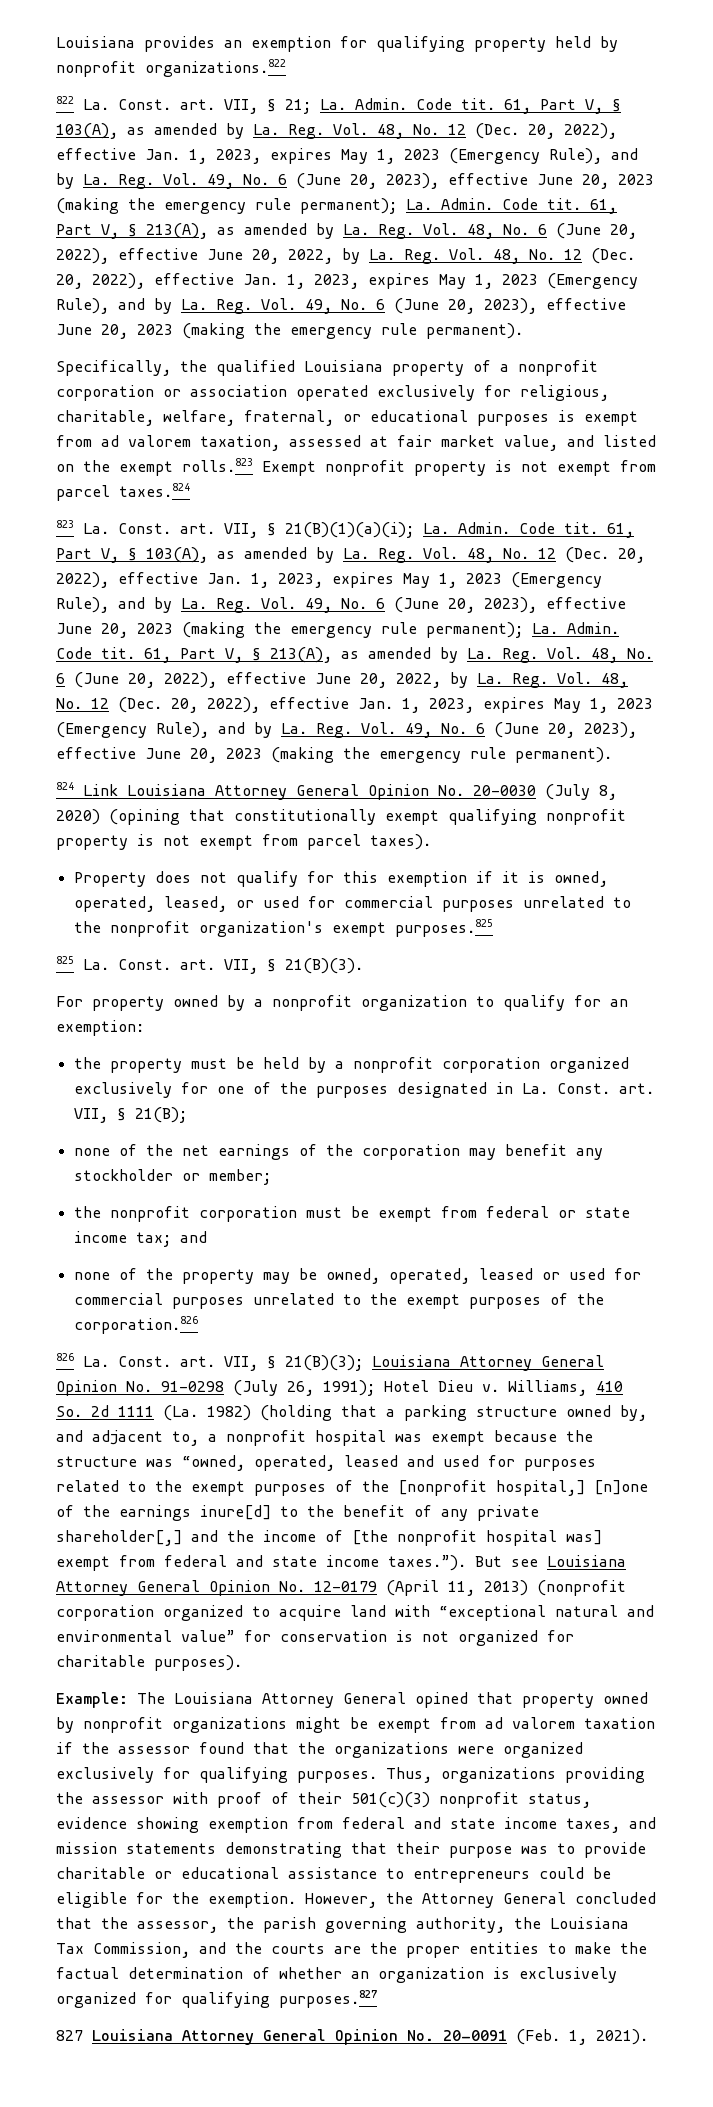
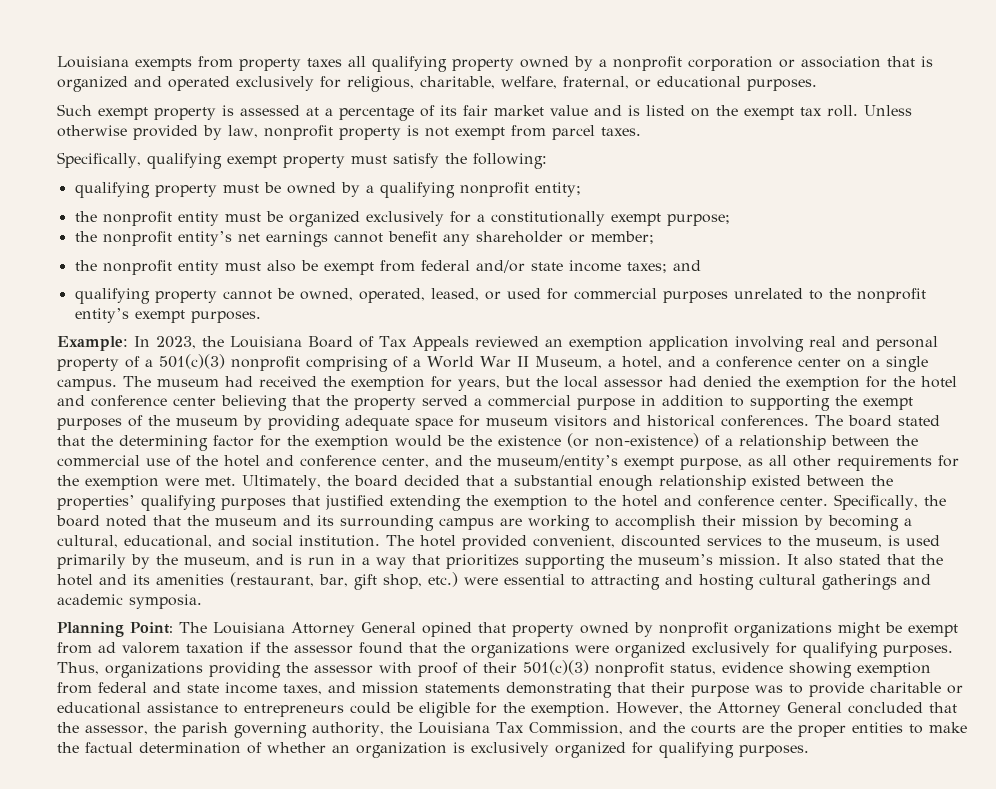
[56,36,618,52] [56,59,286,77] [56,96,621,114] [56,123,617,139] [56,148,638,164] [56,173,654,189] [56,198,617,214] [56,223,637,239] [56,248,635,264] [56,273,638,289] [56,298,626,314] [56,323,523,339] [56,360,491,376] Louisiana provides an exemption for qualifying property held by nonprofit organizations.822 // 822 La. Const. art. VII, § 21; La. Admin. Code tit. 61, Part V, § 103(A), as amended by La. Reg. Vol. 48, No. 12 (Dec. 20, 2022), effective Jan. 1, 2023, expires May 1, 2023 (Emergency Rule), and by La. Reg. Vol. 49, No. 6 (June 20, 2023), effective June 20, 2023 (making the emergency rule permanent); La. Admin. Code tit. 61, Part V, § 213(A), as amended by La. Reg. Vol. 48, No. 6 (June 20, 2022), effective June 20, 2022, by La. Reg. Vol. 48, No. 12 (Dec. 20, 2022), effective Jan. 1, 2023, expires May 1, 2023 (Emergency Rule), and by La. Reg. Vol. 49, No. 6 (June 20, 2023), effective June 20, 2023 (making the emergency rule permanent). // Specifically, the qualified Louisiana property of -> [57,56,593,72] Louisiana exempts from property taxes all qualifying property owned by
(287, 391) none -> [887,56,933,67] [57,76,162,92] that is organized and
[477,410,638,426] [56,435,656,451] [56,458,656,476] [56,483,190,501] [56,520,634,538] [56,547,645,563] [56,572,602,588] [56,597,626,613] [56,622,619,638] [56,647,653,663] [56,672,628,688] [56,697,653,713] [56,722,637,738] [56,747,612,763] [56,782,617,800] [56,809,626,825] [56,834,431,850] [73,871,545,887] purposes is exempt from ad valorem taxation, assessed at fair market value, and listed on the exempt rolls.823 Exempt nonprofit property is not exempt from parcel taxes.824 // 823 La. Const. art. VII, § 21(B)(1)(a)(i); La. Admin. Code tit. 61, Part V, § 103(A), as amended by La. Reg. Vol. 48, No. 12 (Dec. 20, 2022), effective Jan. 1, 2023, expires May 1, 2023 (Emergency Rule), and by La. Reg. Vol. 49, No. 6 (June 20, 2023), effective June 20, 2023 (making the emergency rule permanent); La. Admin. Code tit. 61, Part V, § 213(A), as amended by La. Reg. Vol. 48, No. 6 (June 20, 2022), effective June 20, 2022, by La. Reg. Vol. 48, No. 12 (Dec. 20, 2022), effective Jan. 1, 2023, expires May 1, 2023 (Emergency Rule), and by La. Reg. Vol. 49, No. 6 (June 20, 2023), effective June 20, 2023 (making the emergency rule permanent). // 824 Link Louisiana Attorney General Opinion No. 20-0030 (July 8, 2020) (opining that constitutionally exempt qualifying nonprofit property is not exempt from parcel taxes). // Property does not qualify for this exemption if it is -> [747,79,817,91] [57,104,912,121] [57,125,641,140] [57,152,547,169] [74,182,581,198] [74,211,730,227] [74,231,654,247] [74,260,701,275] [74,288,294,304] purposes. // Such exempt property is assessed at a percentage of its fair market value and is listed on the exempt tax roll. Unless otherwise provided by law, nonprofit property is not exempt from parcel taxes. // Specifically, qualifying exempt property must satisfy the following: // qualifying property must be owned by a qualifying nonprofit entity; // the nonprofit entity must be organized exclusively for a constitutionally exempt purpose; // the nonprofit entity’s net earnings cannot benefit any shareholder or member; // the nonprofit entity must also be exempt from federal and/or state income taxes; and // qualifying property cannot be
[198,919,493,937] [56,956,363,974] [56,995,628,1011] [56,1020,144,1036] [73,1057,629,1073] [73,1082,654,1098] [73,1107,187,1123] [73,1144,603,1160] [73,1169,271,1185] [73,1206,630,1222] [73,1231,207,1247] [73,1268,641,1284] [73,1293,604,1309] [73,1316,198,1334] [56,1353,604,1371] [56,1380,623,1396] [56,1405,647,1421] [56,1430,593,1446] [56,1455,596,1471] [56,1480,648,1496] [56,1505,539,1521] [56,1530,602,1546] [56,1555,626,1571] [56,1580,626,1596] [56,1605,654,1621] [56,1630,574,1646] [56,1655,242,1671] [56,1692,128,1708] organization's exempt purposes.825 // 825 La. Const. art. VII, § 21(B)(3). // For property owned by a nonprofit organization to qualify for an exemption: // the property must be held by a nonprofit corporation organized exclusively for one of the purposes designated in La. Const. art. VII, § 21(B); // none of the net earnings of the corporation may benefit any stockholder or member; // the nonprofit corporation must be exempt from federal or state income tax; and // none of the property may be owned, operated, leased or used for commercial purposes unrelated to the exempt purposes of the corporation.826 // 826 La. Const. art. VII, § 21(B)(3); Louisiana Attorney General Opinion No. 91-0298 (July 26, 1991); Hotel Dieu v. Williams, 410 So. 2d 1111 (La. 1982) (holding that a parking structure owned by, and adjacent to, a nonprofit hospital was exempt because the structure was “owned, operated, leased and used for purposes related to the exempt purposes of the [nonprofit hospital,] [n]one of the earnings inure[d] to the benefit of any private shareholder[,] and the income of [the nonprofit hospital was] exempt from federal and state income taxes.”). But see Louisiana Attorney General Opinion No. 12-0179 (April 11, 2013) (nonprofit corporation organized to acquire land with “exceptional natural and environmental value” for conservation is not organized for charitable purposes). // Example: -> [74,308,261,323] [57,336,938,352] [57,354,928,372] [57,376,957,391] [57,395,913,411] [57,415,940,431] [57,433,918,451] [57,455,959,471] [57,475,893,491] [57,494,946,511] [56,515,912,531] [57,535,940,550] [57,554,943,570] [57,572,931,590] [57,594,202,609] [57,622,173,637] entity’s exempt purposes. // Example: In 2023, the Louisiana Board of Tax Appeals reviewed an exemption application involving real and personal property of a 501(c)(3) nonprofit comprising of a World War II Museum, a hotel, and a conference center on a single campus. The museum had received the exemption for years, but the local assessor had denied the exemption for the hotel and conference center believing that the property served a commercial purpose in addition to supporting the exempt purposes of the museum by providing adequate space for museum visitors and historical conferences. The board stated that the determining factor for the exemption would be the existence (or non-existence) of a relationship between the commercial use of the hotel and conference center, and the museum/entity’s exempt purpose, as all other requirements for the exemption were met. Ultimately, the board decided that a substantial enough relationship existed between the properties’ qualifying purposes that justified extending the exemption to the hotel and conference center. Specifically, the board noted that the museum and its surrounding campus are working to accomplish their mission by becoming a cultural, educational, and social institution. The hotel provided convenient, discounted services to the museum, is used primarily by the museum, and is run in a way that prioritizes supporting the museum’s mission. It also stated that the hotel and its amenities (restaurant, bar, gift shop, etc.) were essential to attracting and hosting cultural gatherings and academic symposia. // Planning Point:
[279,1990,377,2008] [56,2029,648,2045] purposes.827 // 827 Louisiana Attorney General Opinion No. 20-0091 (Feb. 1, 2021). -> [739,745,809,757] purposes.

